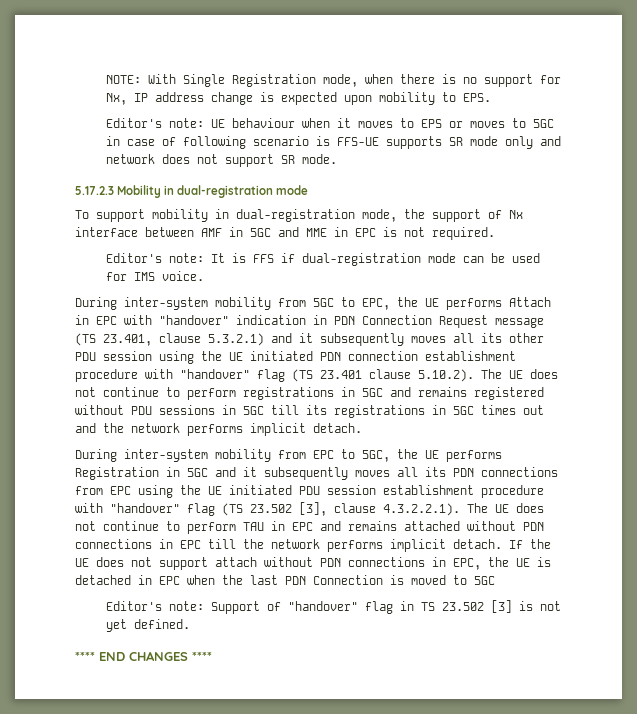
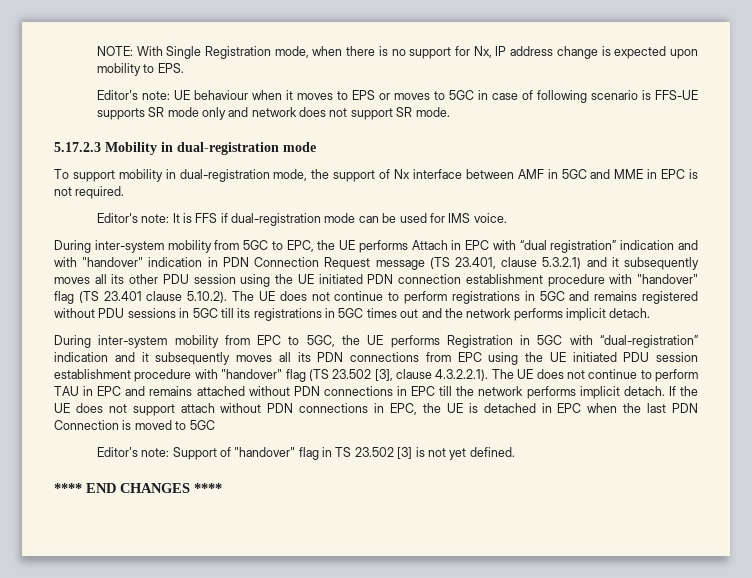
(152, 320) none -> [519,240,698,253] [54,257,77,267] “dual registration” indication and with
(208, 472) none -> [569,335,698,348] [54,352,108,362] with “dual-registration” indication

